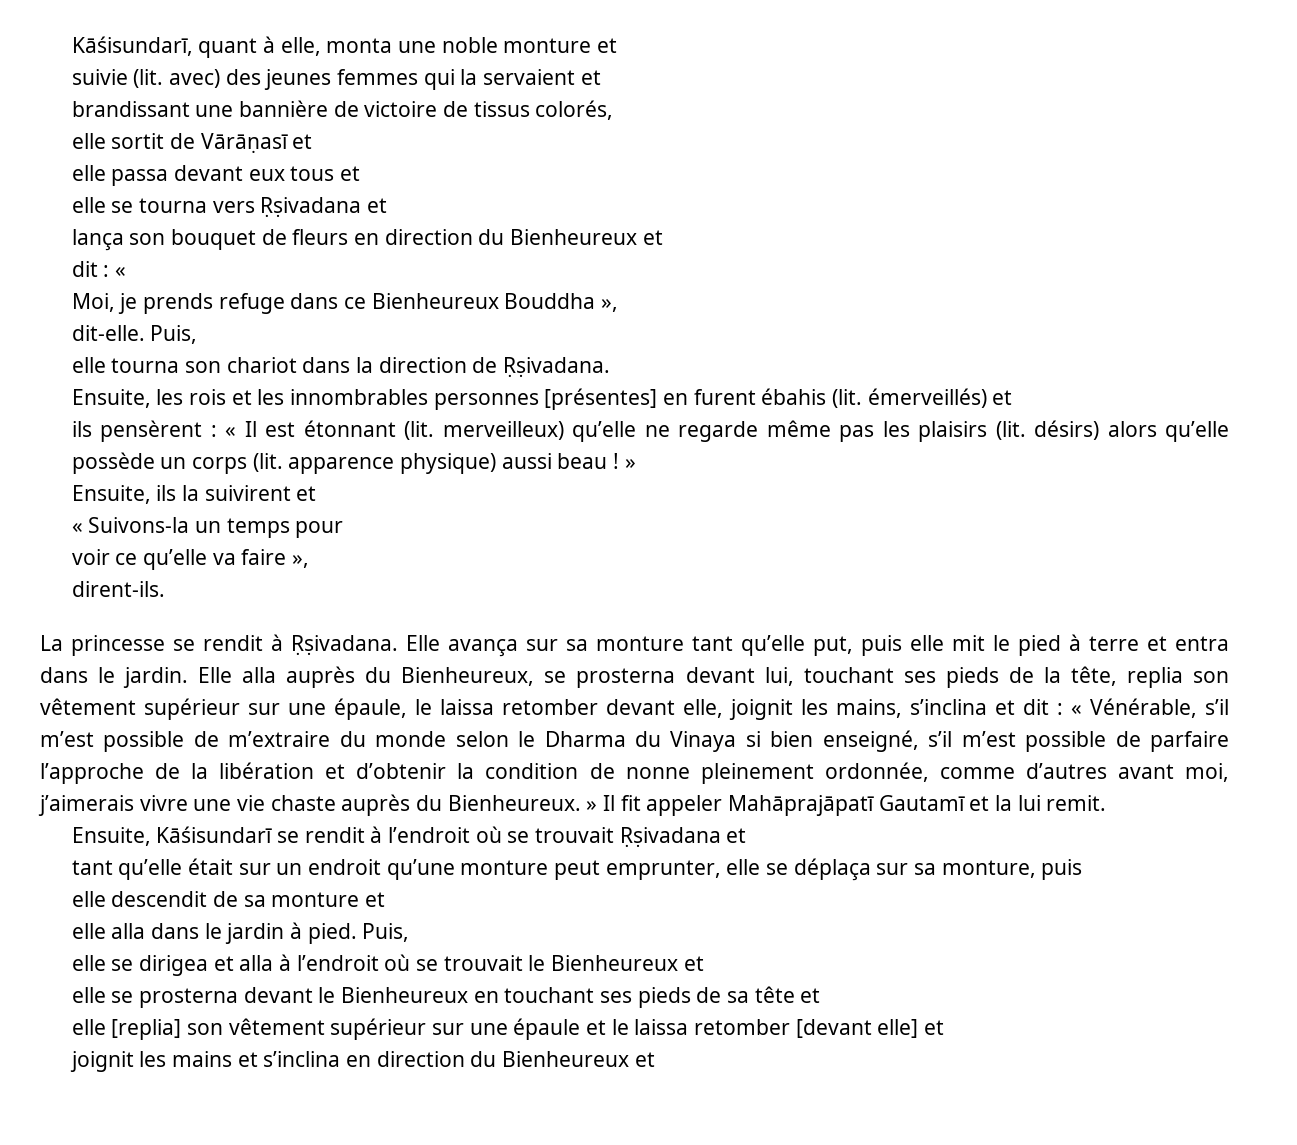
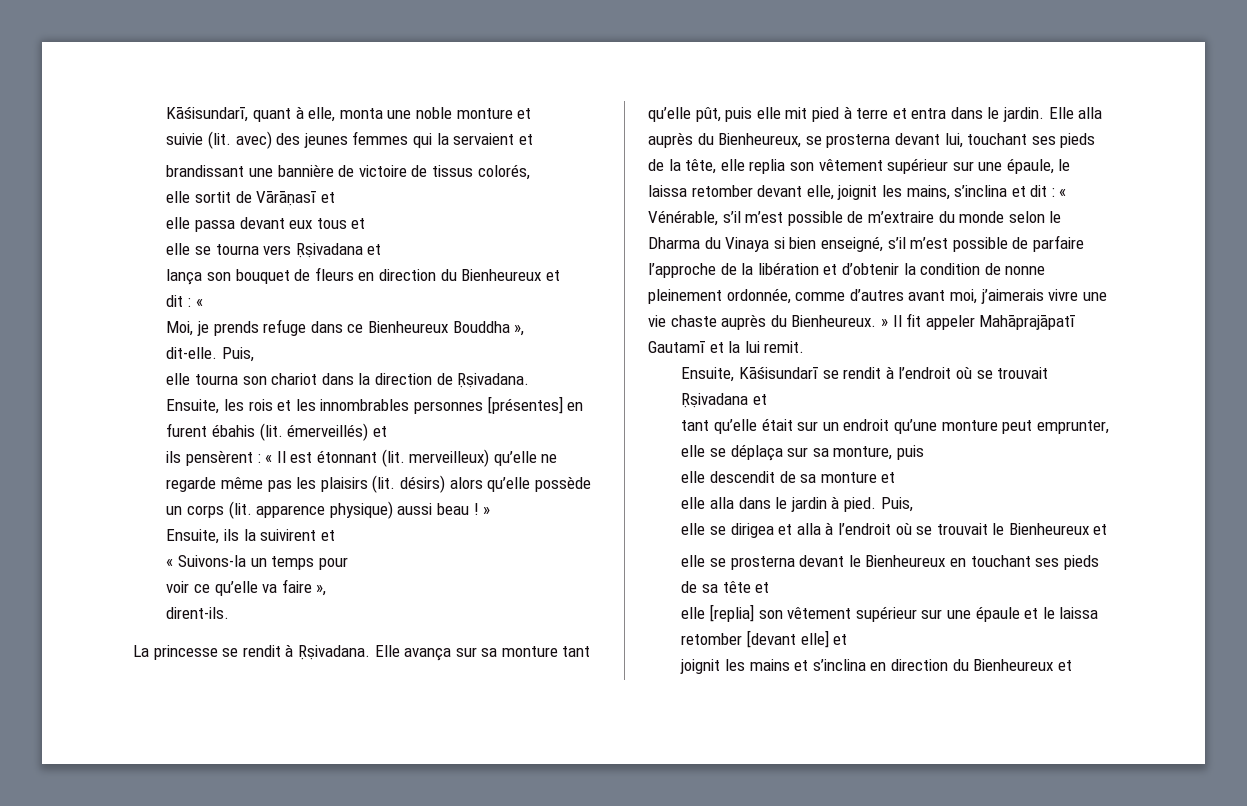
[813,636,853,656] put, -> [695,107,721,122] pût,
[993,635,1010,651] le -> (808, 113) none
(1117, 676) none -> [720,159,745,171] elle

